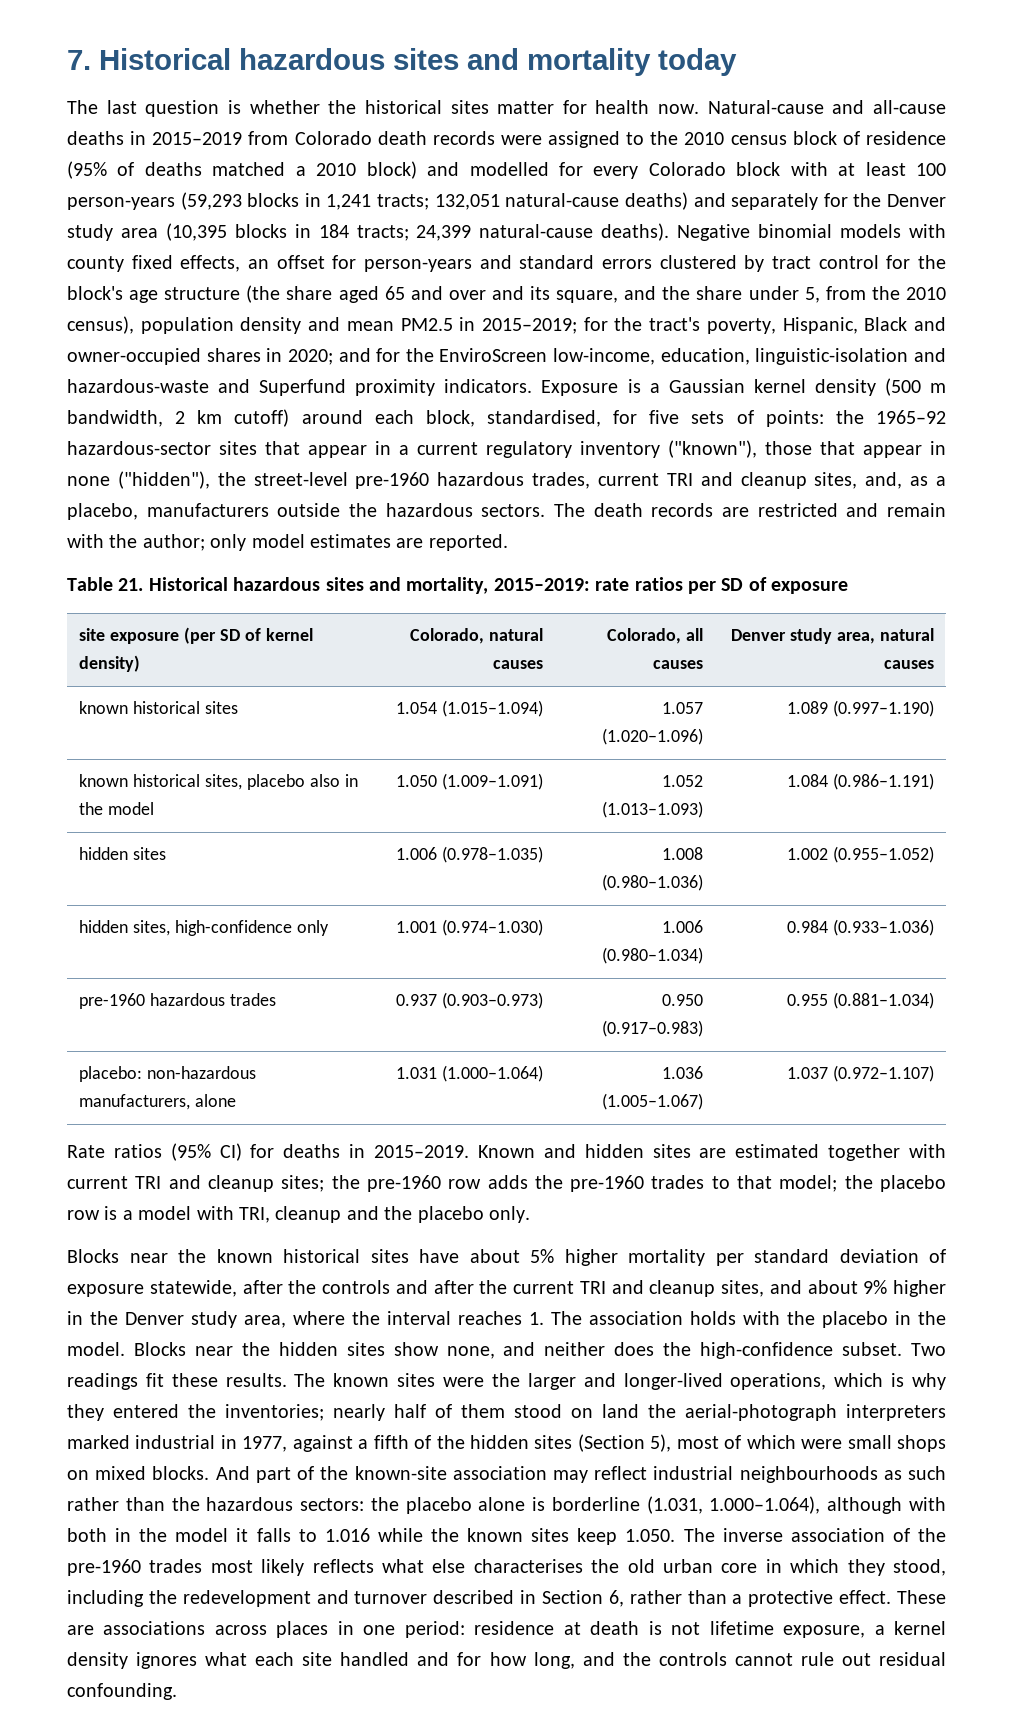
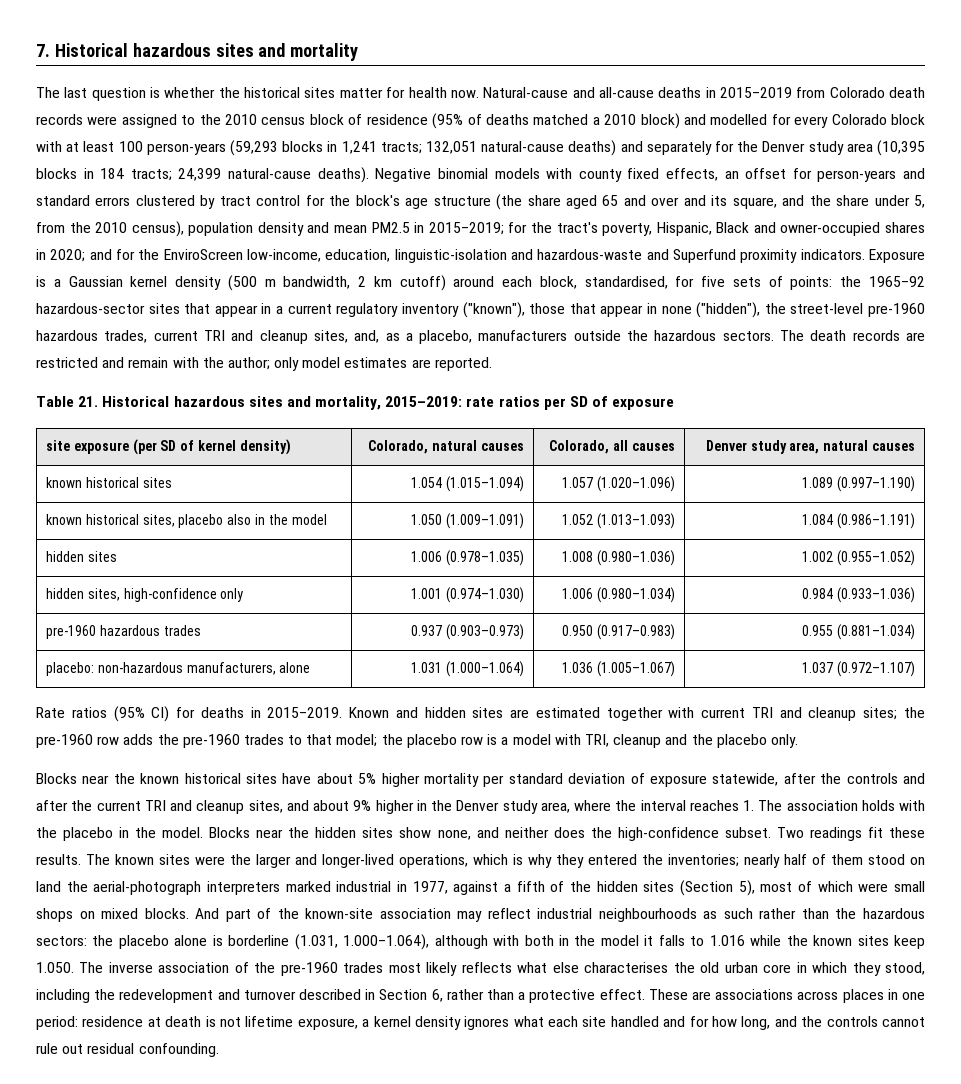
[658,48,737,76] today -> (359, 52) none

